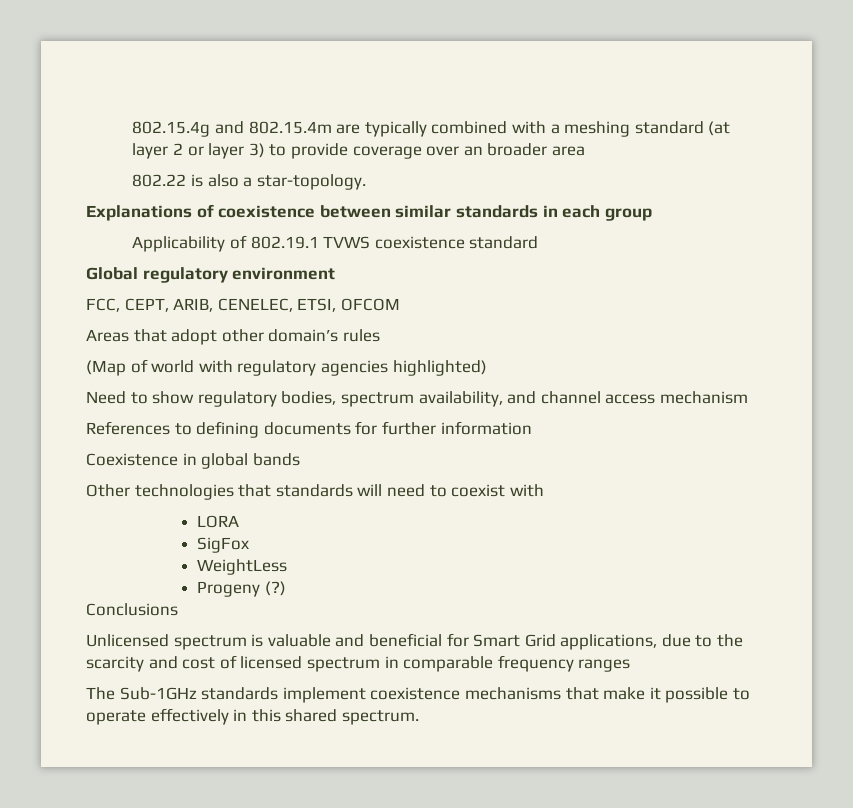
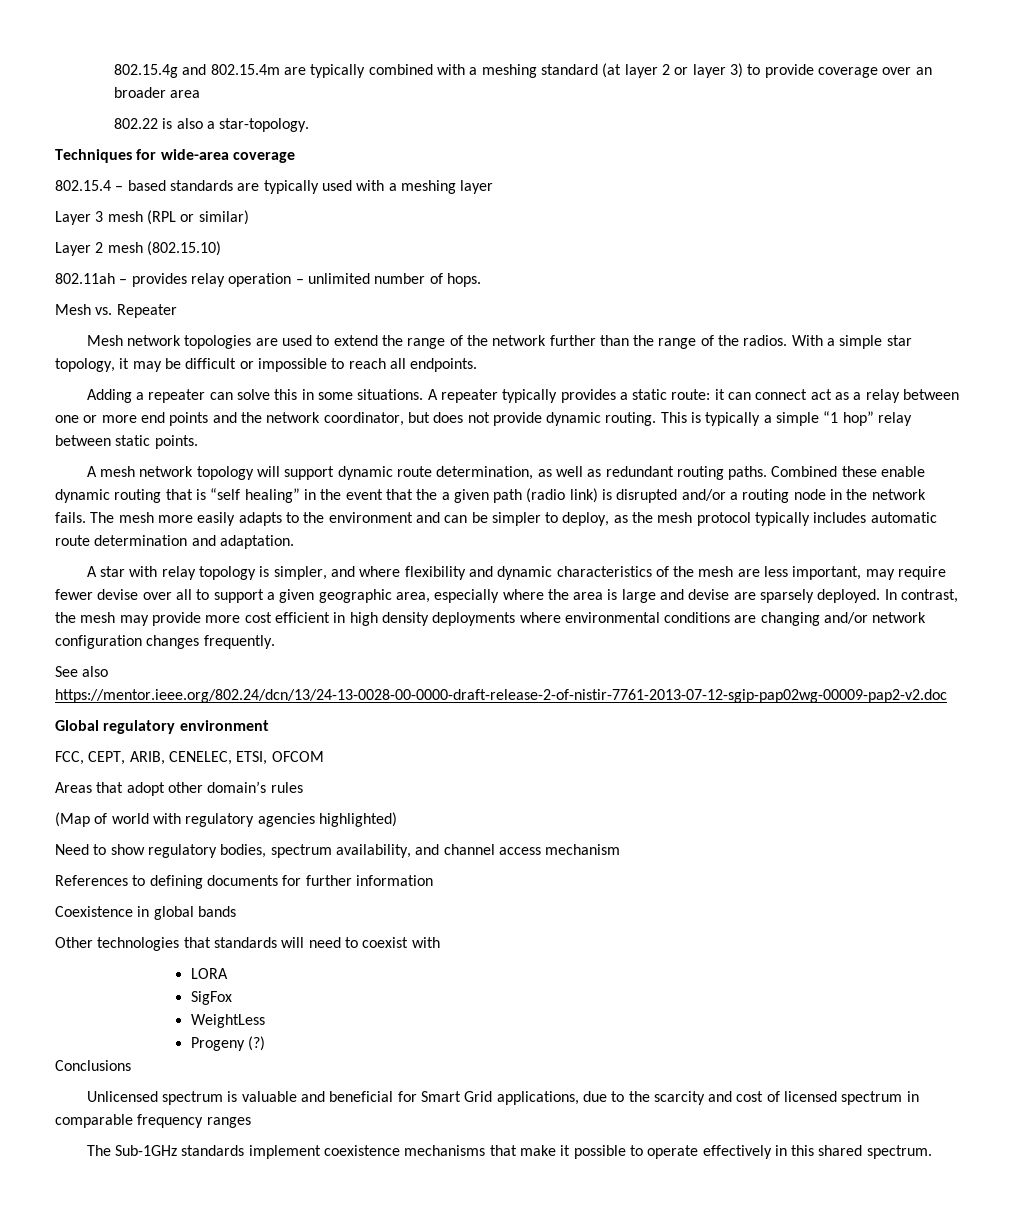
[86,204,652,221] [132,235,539,252] Explanations of coexistence between similar standards in each group // Applicability of 802.19.1 TVWS coexistence standard -> [55,149,295,163] [55,180,494,194] [55,210,249,225] [55,241,221,256] [55,273,481,287] [55,304,177,318] [86,335,912,349] [55,358,478,372] [86,389,960,403] [55,411,913,426] [55,435,198,449] [86,466,926,480] [55,488,926,503] [55,512,937,526] [55,535,294,549] [86,566,947,580] [55,589,959,603] [55,612,927,626] [55,635,275,649] [55,666,109,677] [55,689,947,703] Techniques for wide-area coverage // 802.15.4 – based standards are typically used with a meshing layer // Layer 3 mesh (RPL or similar) // Layer 2 mesh (802.15.10) // 802.11ah – provides relay operation – unlimited number of hops. // Mesh vs. Repeater // Mesh network topologies are used to extend the range of the network further than the range of the radios. With a simple star topology, it may be difficult or impossible to reach all endpoints. // Adding a repeater can solve this in some situations. A repeater typically provides a static route: it can connect act as a relay between one or more end points and the network coordinator, but does not provide dynamic routing. This is typically a simple “1 hop” relay between static points. // A mesh network topology will support dynamic route determination, as well as redundant routing paths. Combined these enable dynamic routing that is “self healing” in the event that the a given path (radio link) is disrupted and/or a routing node in the network fails. The mesh more easily adapts to the environment and can be simpler to deploy, as the mesh protocol typically includes automatic route determination and adaptation. // A star with relay topology is simpler, and where flexibility and dynamic characteristics of the mesh are less important, may require fewer devise over all to support a given geographic area, especially where the area is large and devise are sparsely deployed. In contrast, the mesh may provide more cost efficient in high density deployments where environmental conditions are changing and/or network configuration changes frequently. // See also https://mentor.ieee.org/802.24/dcn/13/24-13-0028-00-0000-draft-release-2-of-nistir-7761-2013-07-12-sgip-pap02wg-00009-pap2-v2.doc

